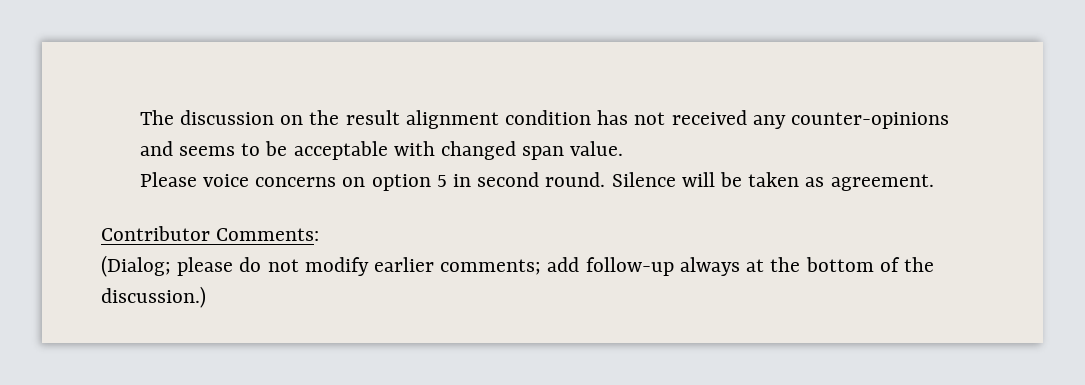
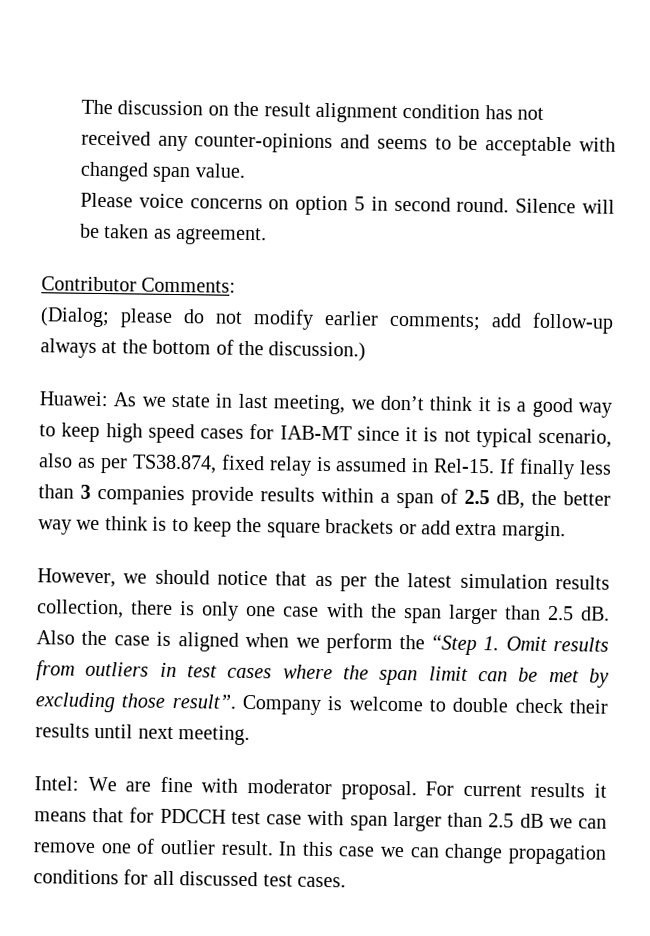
(206, 297) none -> [39,391,612,418] [39,422,612,448] [38,453,613,480] [38,484,611,509] [38,516,566,542] [37,568,611,592] [36,599,610,625] [36,630,610,656] [36,660,609,688] [35,692,608,715] [35,723,251,746] [34,776,608,801] [34,807,607,832] [33,838,607,865] [33,869,346,888] // Huawei: As we state in last meeting, we don’t think it is a good way to keep high speed cases for IAB-MT since it is not typical scenario, also as per TS38.874, fixed relay is assumed in Rel-15. If finally less than 3 companies provide results within a span of 2.5 dB, the better way we think is to keep the square brackets or add extra margin. // However, we should notice that as per the latest simulation results collection, there is only one case with the span larger than 2.5 dB. Also the case is aligned when we perform the “Step 1. Omit results from outliers in test cases where the span limit can be met by excluding those result”. Company is welcome to double check their results until next meeting. // Intel: We are fine with moderator proposal. For current results it means that for PDCCH test case with span larger than 2.5 dB we can remove one of outlier result. In this case we can change propagation conditions for all discussed test cases.

